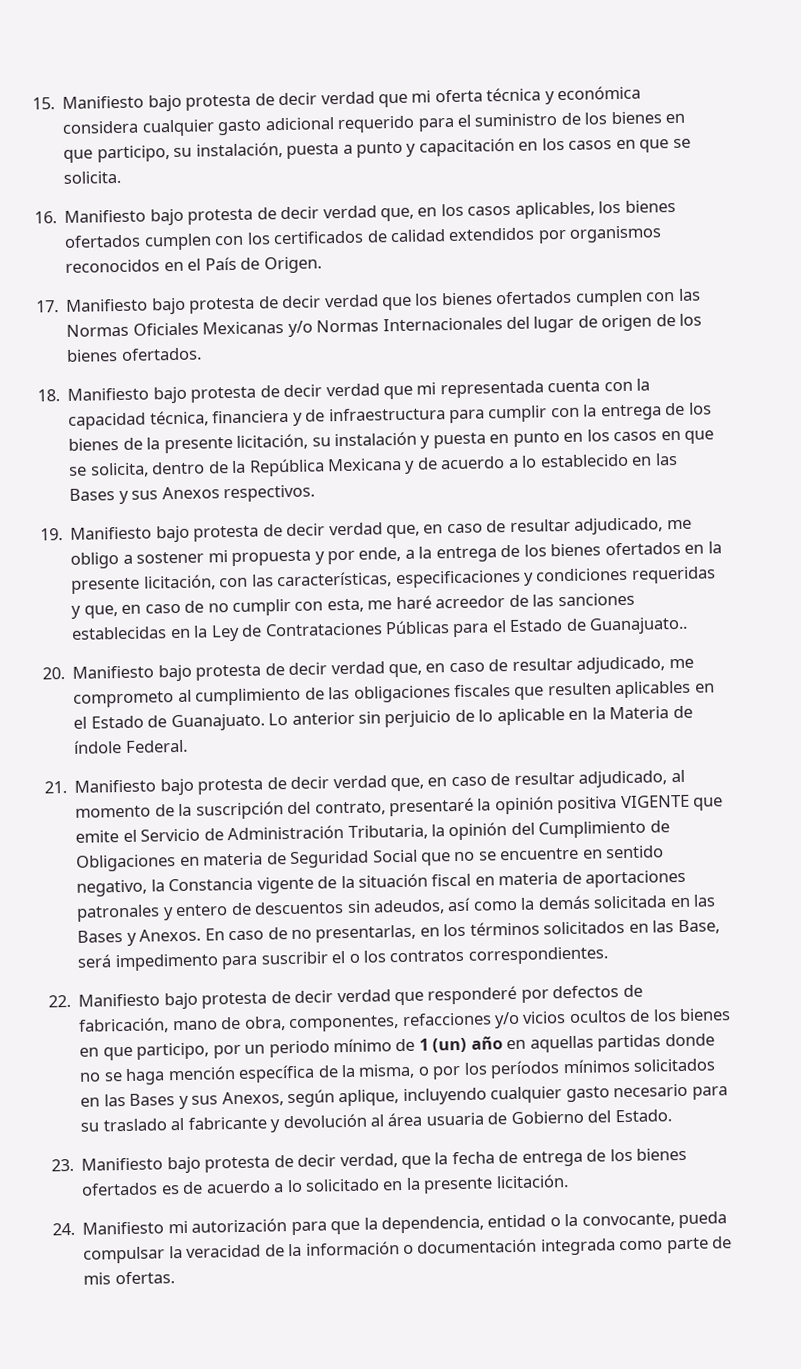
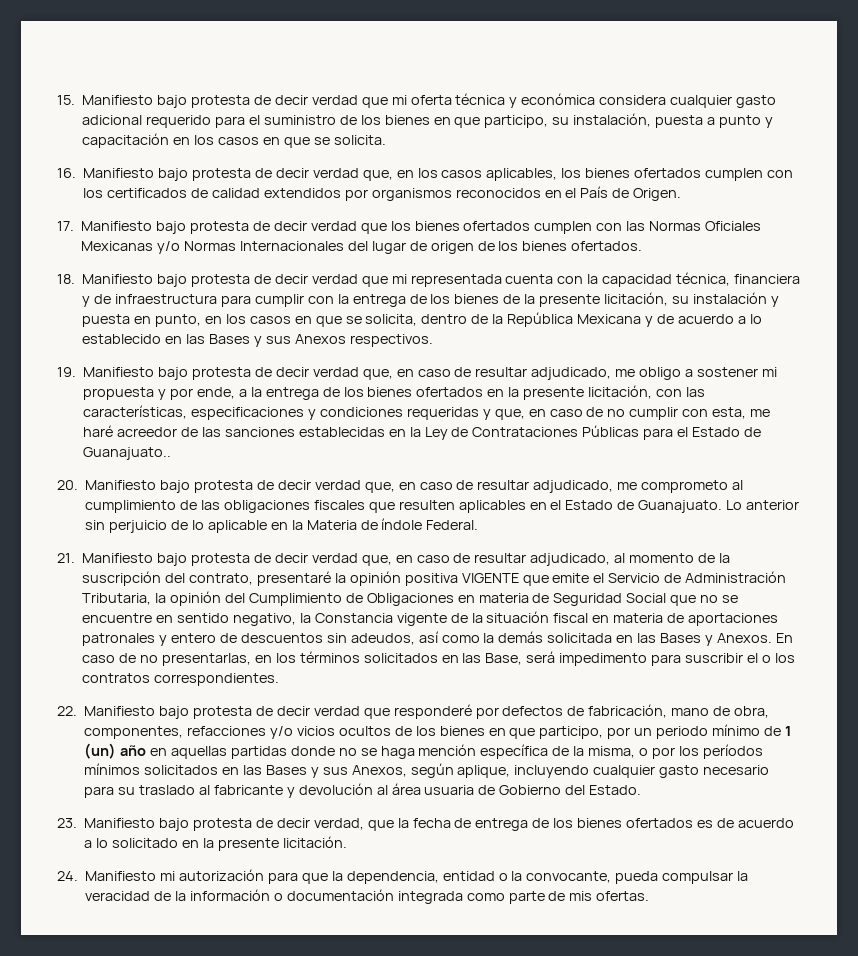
[512,431,560,447] punto -> [155,314,202,327] punto,

